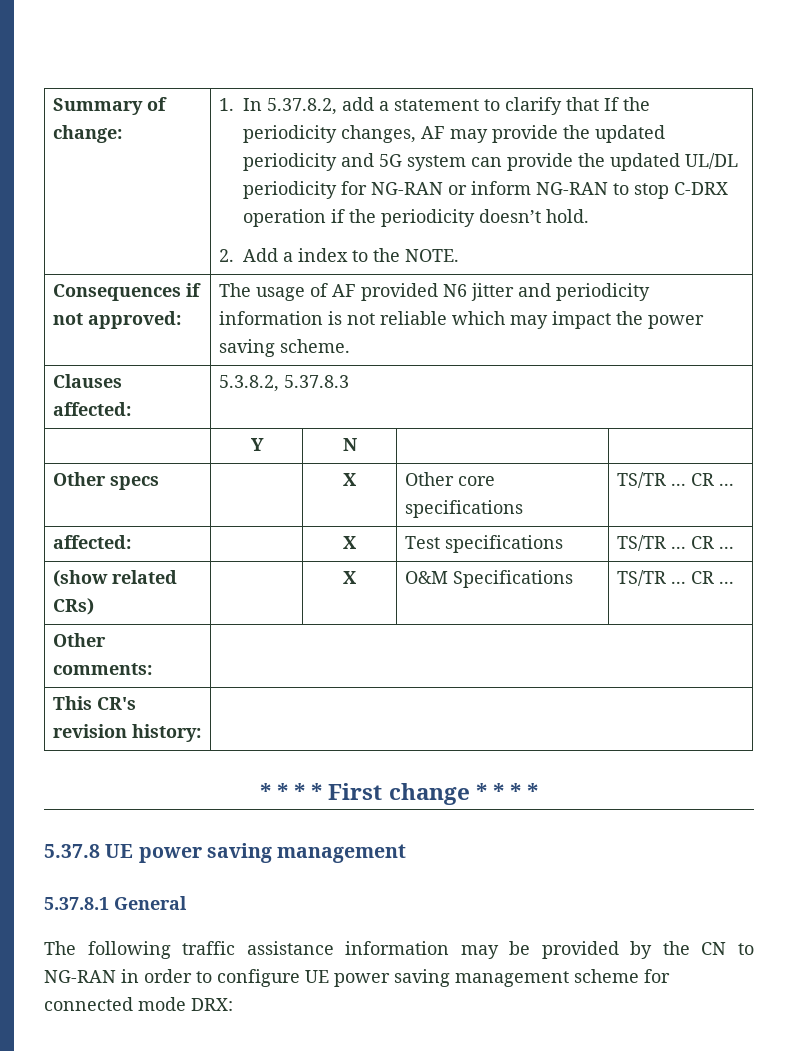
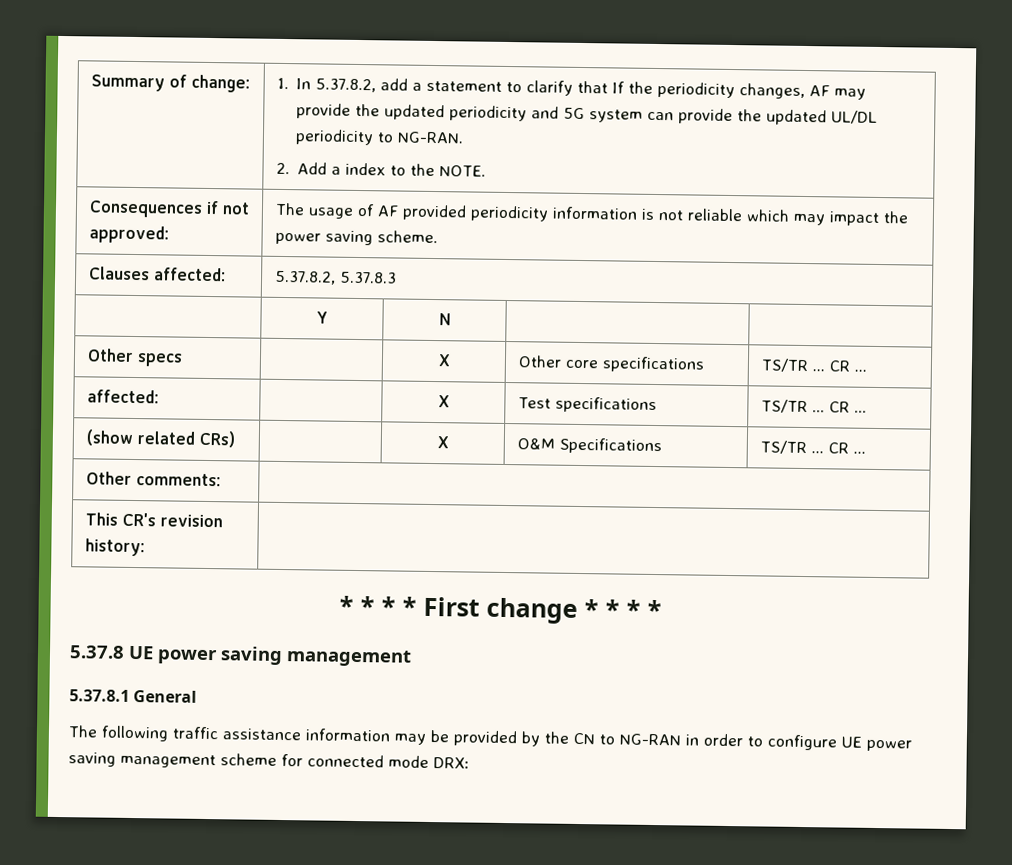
[340,181,728,199] [242,209,589,227] for NG-RAN or inform NG-RAN to stop C-DRX operation if the periodicity doesn’t hold. -> [376,131,464,144] to NG-RAN.
[442,283,551,301] N6 jitter and -> (467, 212) none
[218,375,279,392] 5.3.8.2, -> [273,270,336,285] 5.37.8.2,

